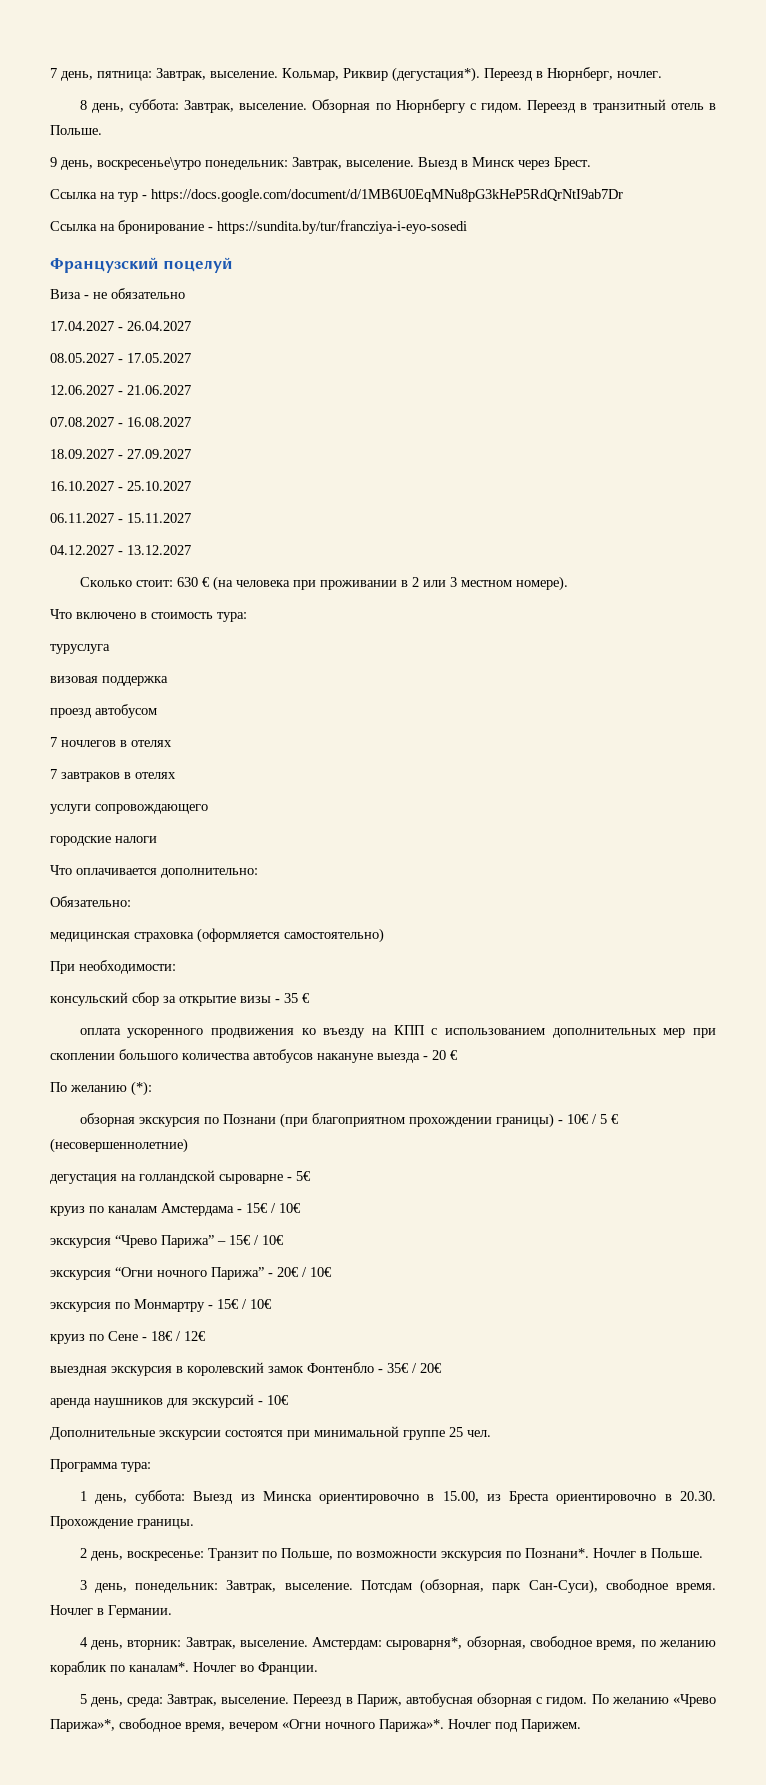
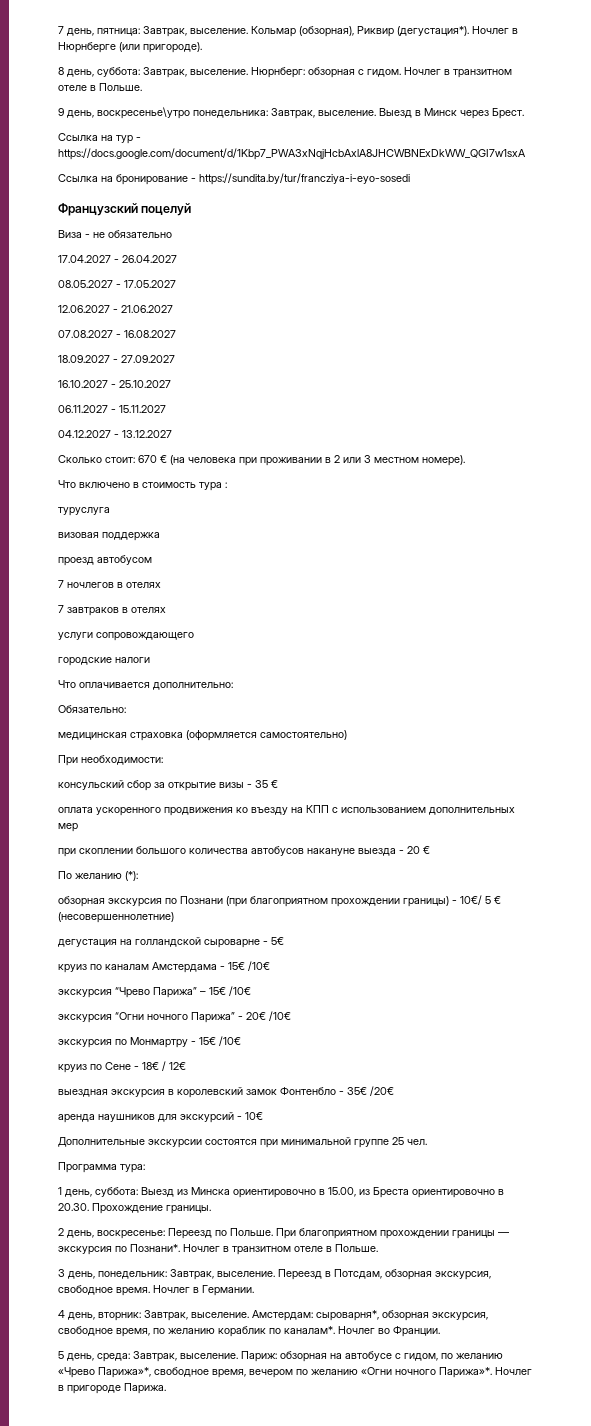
[282,67,662,82] Кольмар, Риквир (дегустация*). Переезд в Нюрнберг, ночлег. -> [251,26,518,37] [58,42,202,53] Кольмар (обзорная), Риквир (дегустация*). Ночлег в Нюрнберге (или пригороде).
[312,99,704,113] Обзорная по Нюрнбергу с гидом. Переезд в транзитный отель -> [251,67,512,78] [58,85,87,91] Нюрнберг: обзорная с гидом. Ночлег в транзитном отеле
[205,160,288,170] понедельник: -> [193,110,268,118] понедельника:
[151,189,623,202] https://docs.google.com/document/d/1MB6U0EqMNu8pG3kHeP5RdQrNtI9ab7Dr -> [58,148,526,160] https://docs.google.com/document/d/1Kbp7_PWA3xNqjHcbAxlA8JHCWBNExDkWW_QGI7w1sxA
[176,577,198,587] 630 -> [138,455,157,463] 670
[217,612,247,622] тура: -> [199,482,227,491] тура :
(686, 1033) none -> (78, 827) //
[566,1114,597,1124] 10€ / -> [460,895,482,905] 10€/
[271,1203,301,1213] / 10€ -> [248,961,270,971] /10€
[254,1235,284,1245] / 10€ -> [229,986,251,996] /10€
[302,1267,332,1277] / 10€ -> [269,1011,291,1021] /10€
[242,1299,272,1309] / 10€ -> [219,1036,241,1046] /10€
[412,1363,442,1373] / 20€ -> [370,1086,394,1096] /20€
[207,1548,437,1561] Транзит по Польше, по возможности -> [168,1228,509,1239] Переезд по Польше. При благоприятном прохождении границы —
(647, 1554) none -> [232,1246,332,1255] транзитном отеле в
[360,1579,598,1594] Потсдам (обзорная, парк Сан-Суси), -> [278,1269,491,1280] Переезд в Потсдам, обзорная экскурсия,
[466,1636,526,1650] обзорная, -> [382,1310,488,1321] обзорная экскурсия,
[293,1693,609,1707] Переезд в Париж, автобусная обзорная с гидом. По -> [241,1351,453,1362] Париж: обзорная на автобусе с гидом, по
(278, 1727) none -> [296,1369,358,1375] по желанию
[495,1719,581,1732] под Парижем. -> [58,1383,166,1394] в пригороде Парижа.

